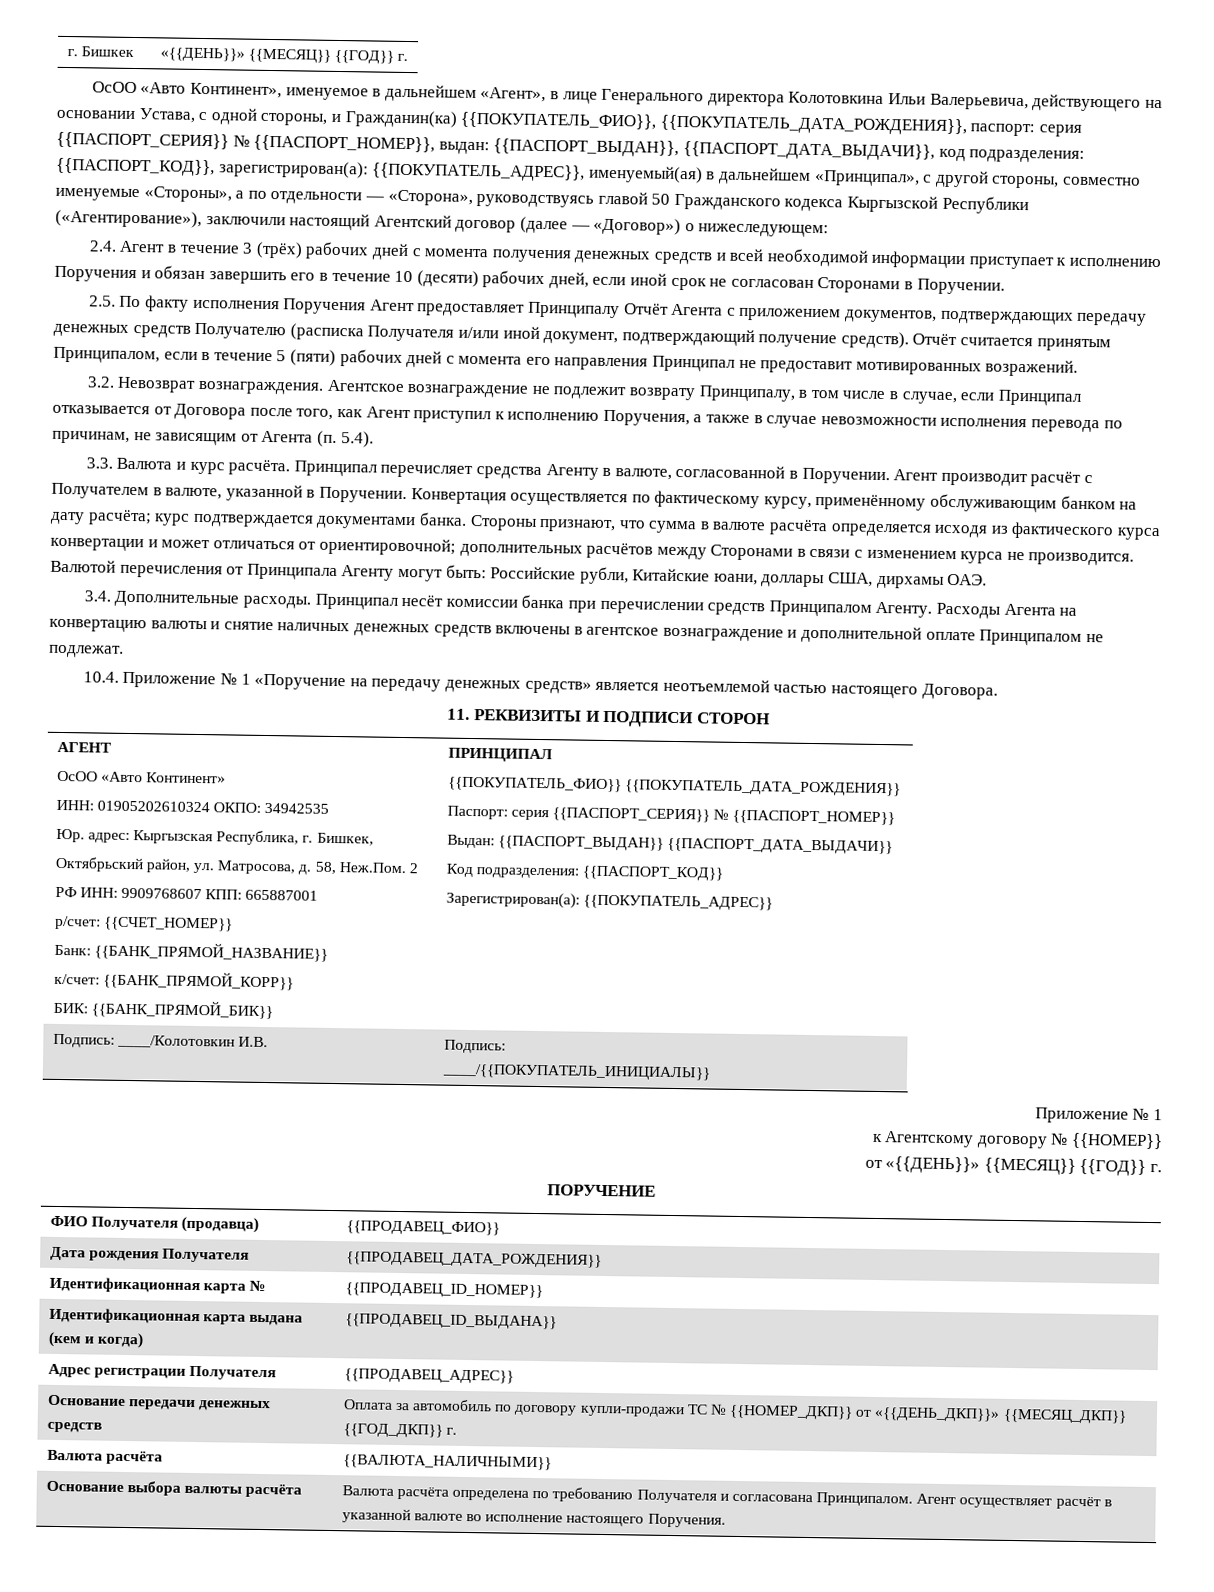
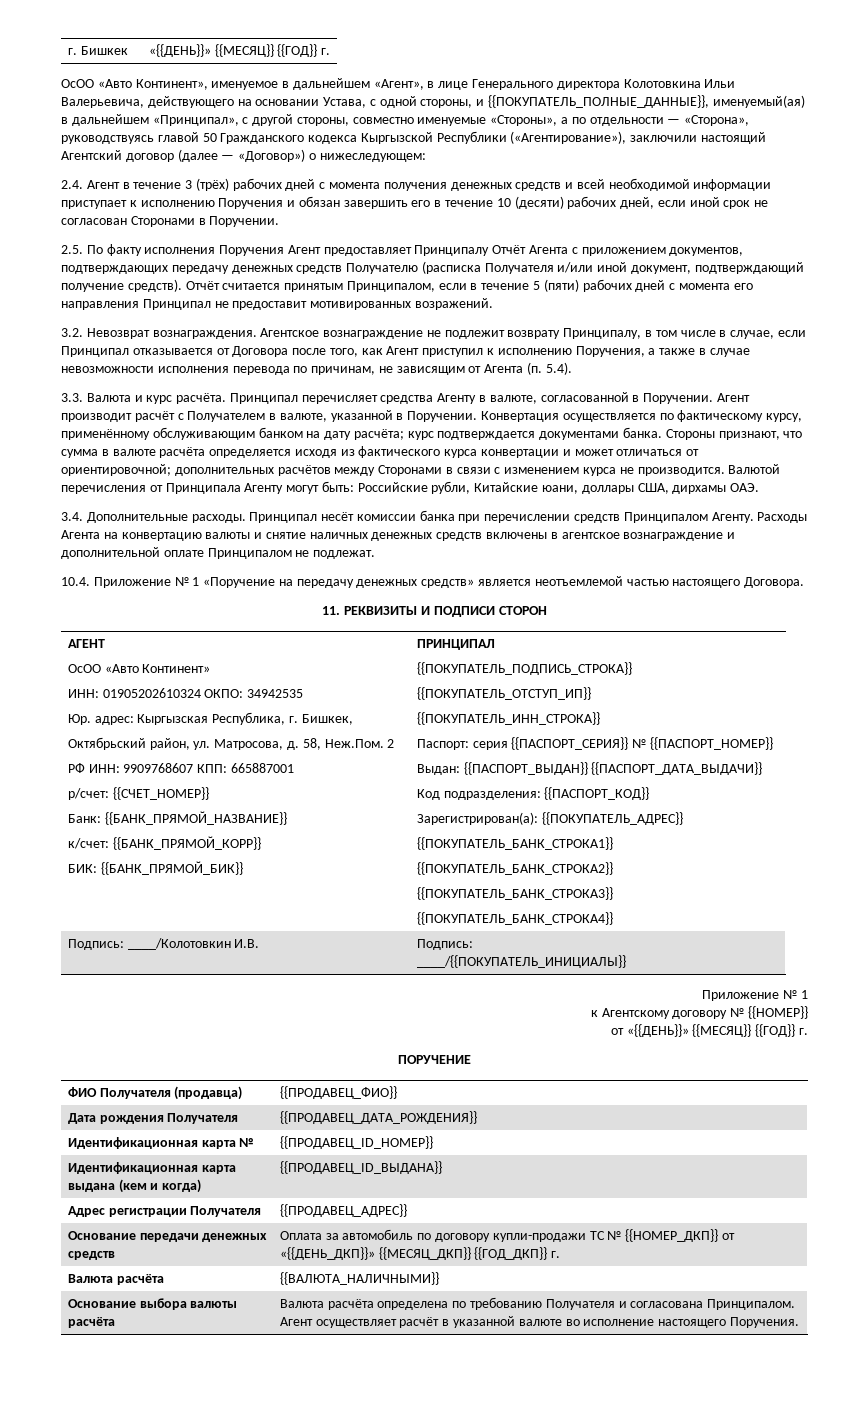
[344,110,1082,137] [56,131,1086,163] [56,157,586,182] Гражданин(ка) {{ПОКУПАТЕЛЬ_ФИО}}, {{ПОКУПАТЕЛЬ_ДАТА_РОЖДЕНИЯ}}, паспорт: серия {{ПАСПОРТ_СЕРИЯ}} № {{ПАСПОРТ_НОМЕР}}, выдан: {{ПАСПОРТ_ВЫДАН}}, {{ПАСПОРТ_ДАТА_ВЫДАЧИ}}, код подразделения: {{ПАСПОРТ_КОД}}, зарегистрирован(а): {{ПОКУПАТЕЛЬ_АДРЕС}}, -> [488,95,710,108] {{ПОКУПАТЕЛЬ_ПОЛНЫЕ_ДАННЫЕ}},
[447,776,901,797] {{ПОКУПАТЕЛЬ_ФИО}} {{ПОКУПАТЕЛЬ_ДАТА_РОЖДЕНИЯ}} -> [416,662,632,675] [416,687,591,700] [416,712,600,725] {{ПОКУПАТЕЛЬ_ПОДПИСЬ_СТРОКА}} // {{ПОКУПАТЕЛЬ_ОТСТУП_ИП}} // {{ПОКУПАТЕЛЬ_ИНН_СТРОКА}}
(773, 902) none -> [416,837,613,850] [416,862,613,875] [416,887,613,900] [416,912,613,925] // {{ПОКУПАТЕЛЬ_БАНК_СТРОКА1}} // {{ПОКУПАТЕЛЬ_БАНК_СТРОКА2}} // {{ПОКУПАТЕЛЬ_БАНК_СТРОКА3}} // {{ПОКУПАТЕЛЬ_БАНК_СТРОКА4}}

